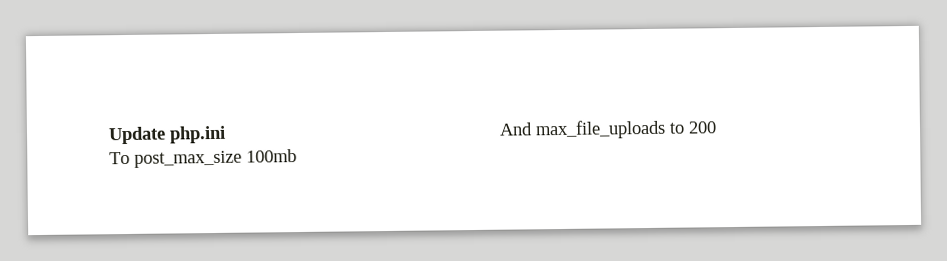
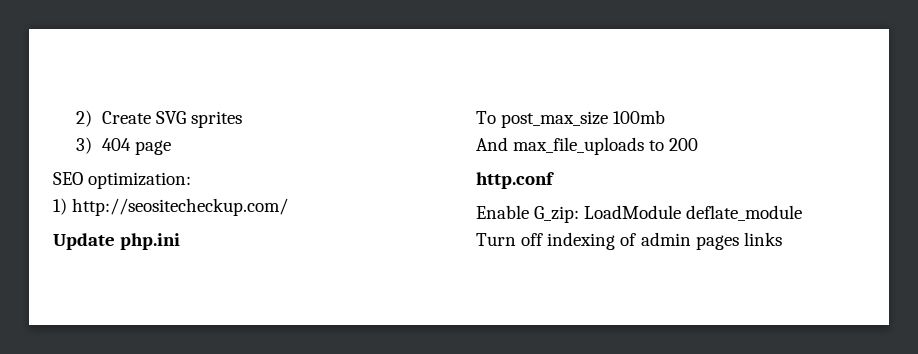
(108, 135) none -> [76,110,243,128] [76,137,172,155] [53,172,192,189] [53,198,289,216] 2) Create SVG sprites // 3) 404 page // SEO optimization: // 1) http://seositecheckup.com/ //
(717, 127) none -> [476,172,554,189] [476,205,803,223] [476,232,782,250] // http.conf // Enable G_zip: LoadModule deflate_module // Turn off indexing of admin pages links

